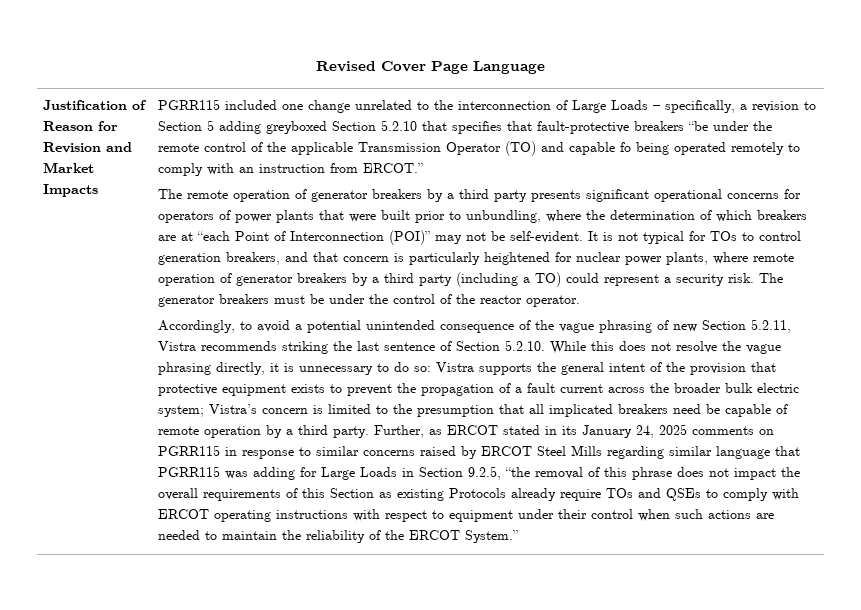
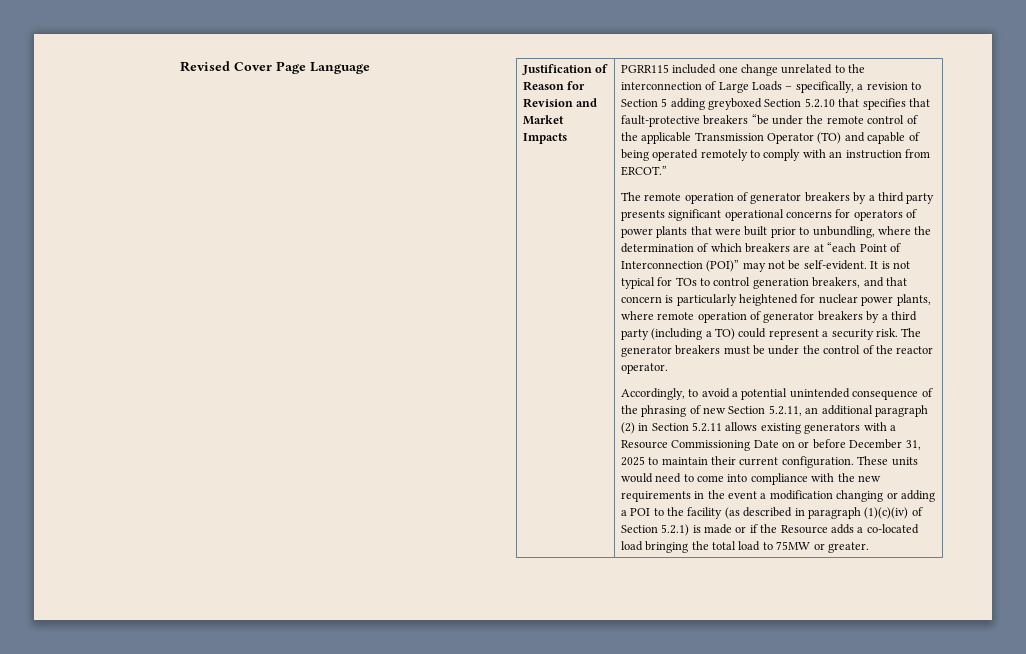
[620,142,632,152] fo -> [908,132,920,141] of
[559,323,595,333] vague -> (638, 409) none
[158,340,782,354] [158,362,777,375] [158,383,800,396] [158,404,789,417] [158,424,775,438] [158,445,801,459] [158,466,801,480] [158,488,800,501] [158,509,775,522] [158,530,519,543] Vistra recommends striking the last sentence of Section 5.2.10. While this does not resolve the vague phrasing directly, it is unnecessary to do so: Vistra supports the general intent of the provision that protective equipment exists to prevent the propagation of a fault current across the broader bulk electric system; Vistra’s concern is limited to the presumption that all implicated breakers need be capable of remote operation by a third party. Further, as ERCOT stated in its January 24, 2025 comments on PGRR115 in response to similar concerns raised by ERCOT Steel Mills regarding similar language that PGRR115 was adding for Large Loads in Section 9.2.5, “the removal of this phrase does not impact the overall requirements of this Section as existing Protocols already require TOs and QSEs to comply with ERCOT operating instructions with respect to equipment under their control when such actions are needed to maintain the reliability of the ERCOT System.” -> [805,405,928,417] [620,422,896,434] [620,439,921,451] [620,456,918,468] [620,473,881,485] [620,490,935,502] [620,507,923,519] [620,524,919,536] [620,541,869,553] an additional paragraph (2) in Section 5.2.11 allows existing generators with a Resource Commissioning Date on or before December 31, 2025 to maintain their current configuration. These units would need to come into compliance with the new requirements in the event a modification changing or adding a POI to the facility (as described in paragraph (1)(c)(iv) of Section 5.2.1) is made or if the Resource adds a co-located load bringing the total load to 75MW or greater.

